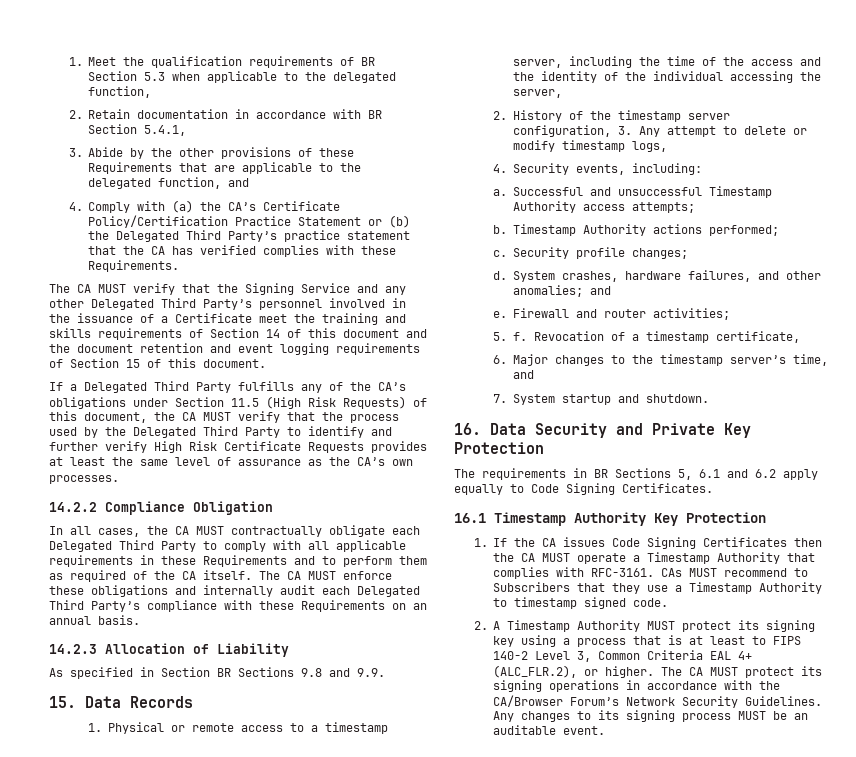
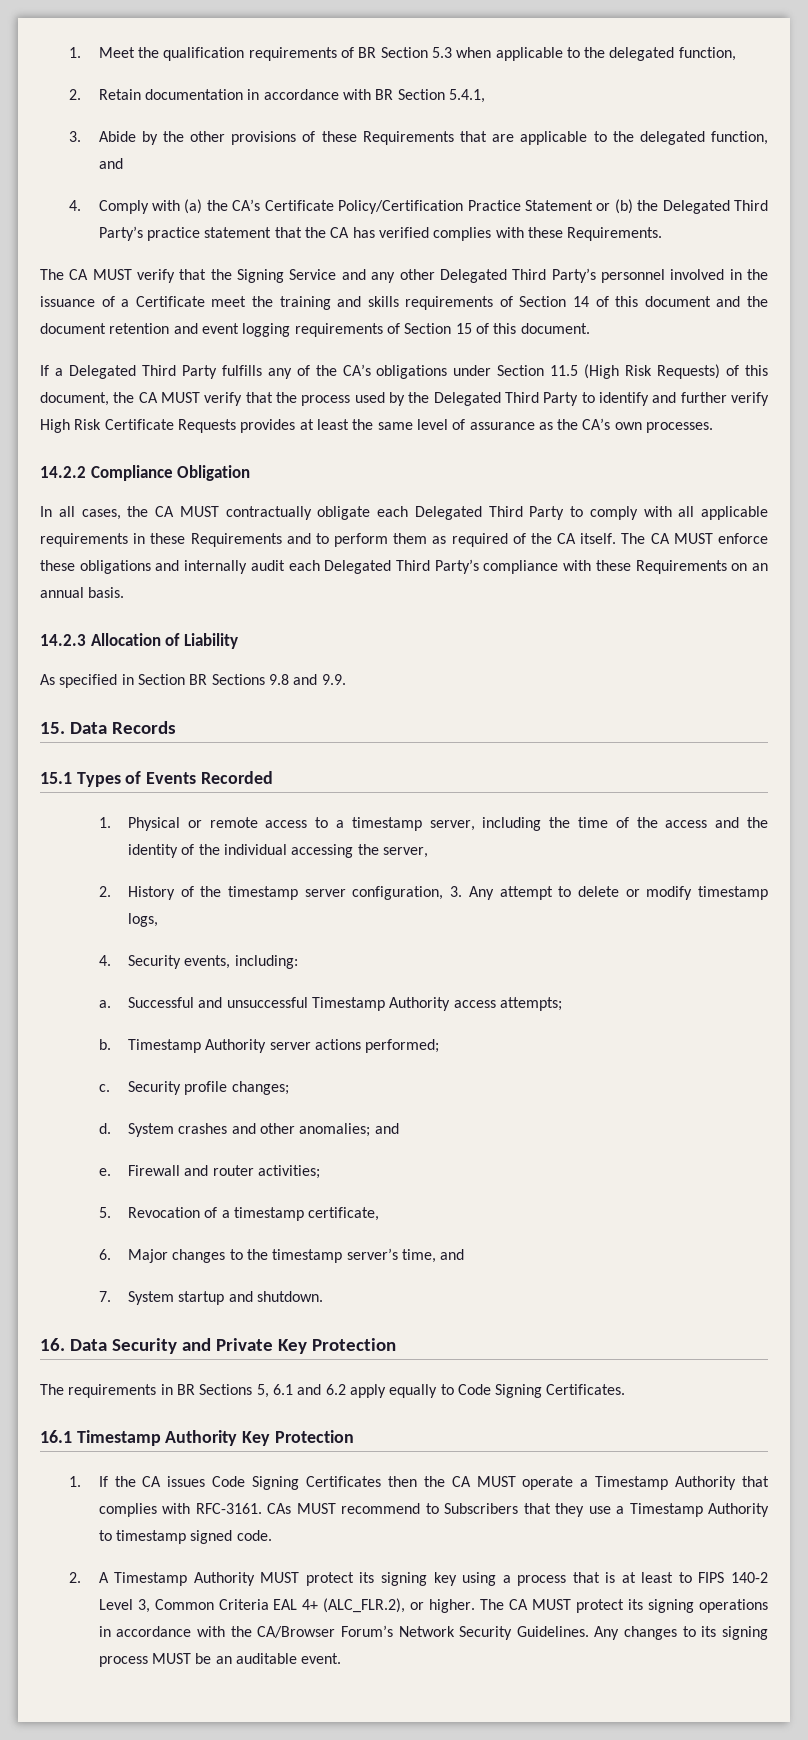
(193, 702) none -> [40,771,273,787] // 15.1 Types of Events Recorded
(646, 230) none -> [269,1042,311,1050] server
[561,270,751,282] crashes, hardware failures, -> [178,1123,228,1134] crashes
[512,332,527,341] f. -> (111, 1212) none

